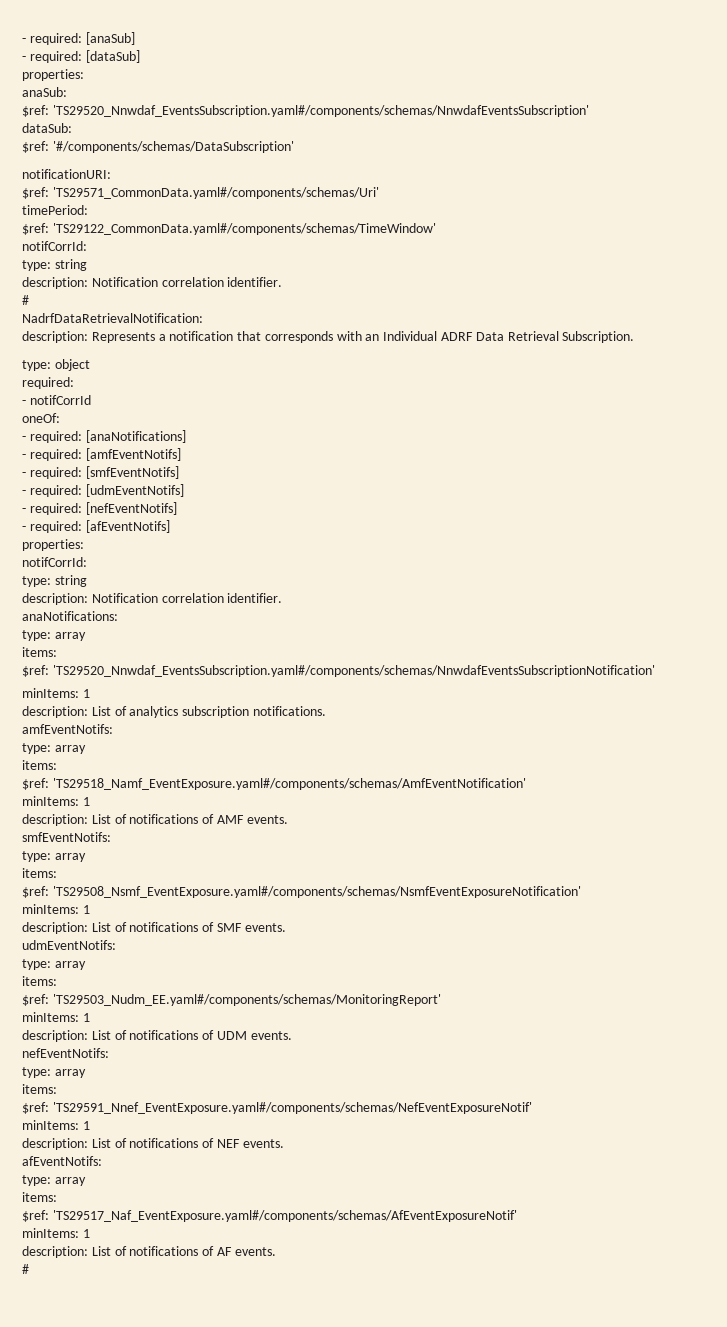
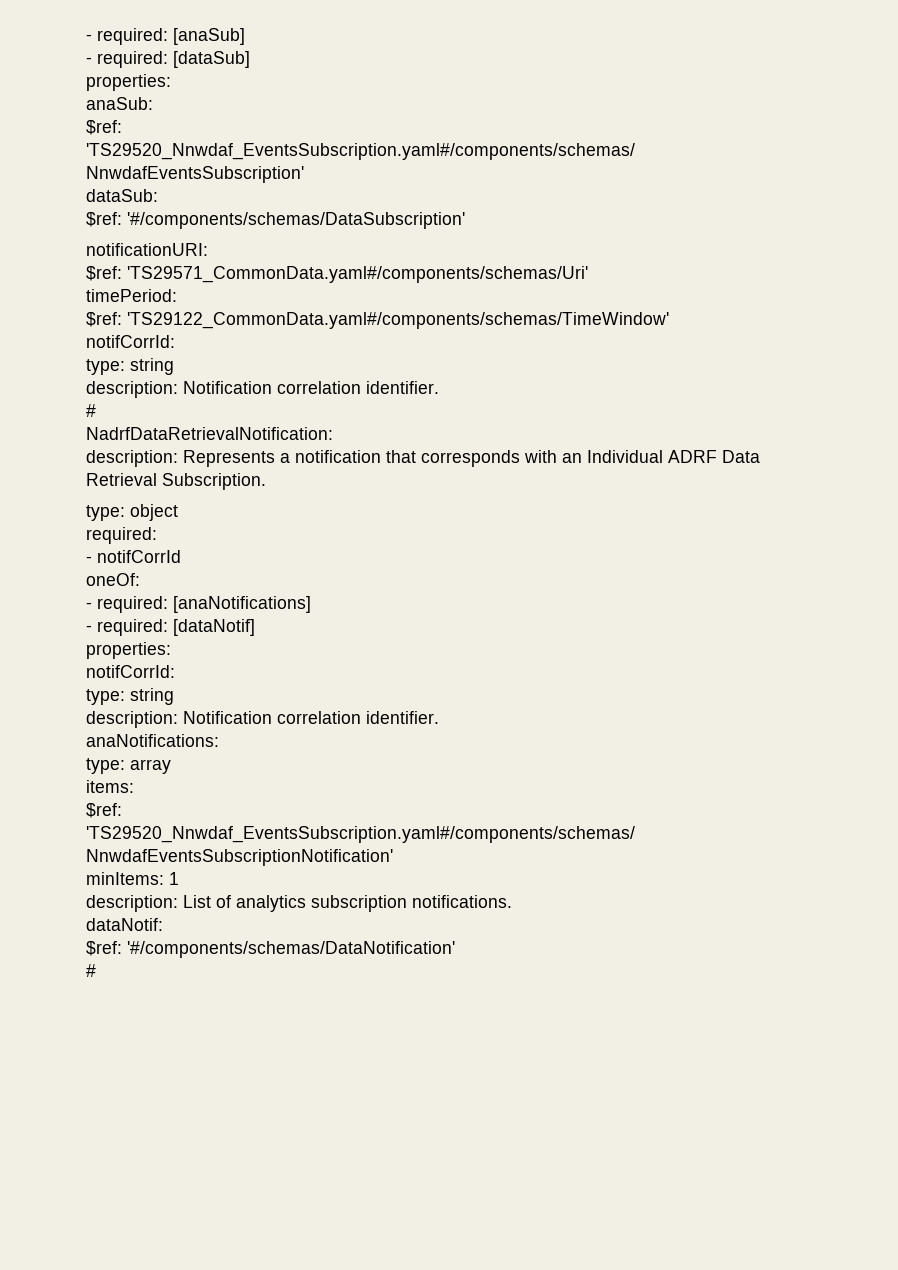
[85,448,181,461] [22,466,179,479] [22,484,184,497] [22,502,177,515] [22,520,170,533] [amfEventNotifs] // - required: [smfEventNotifs] // - required: [udmEventNotifs] // - required: [nefEventNotifs] // - required: [afEventNotifs] -> [173,619,255,636] [dataNotif]
[22,724,113,734] [22,743,86,754] [22,760,57,770] [22,778,526,790] [22,796,90,806] [22,814,288,826] [22,832,111,842] [22,851,86,862] [22,868,57,878] [22,886,581,898] [22,904,90,914] [22,922,286,934] [22,940,116,950] [22,959,86,970] [22,976,57,986] [22,994,441,1006] [22,1012,90,1022] [22,1030,292,1042] [22,1048,109,1058] [22,1067,86,1078] [22,1084,57,1094] [22,1102,532,1114] [22,1120,90,1130] [22,1138,284,1150] [22,1156,102,1166] [22,1175,86,1186] [22,1192,57,1202] [22,1210,517,1222] [22,1228,90,1238] [22,1246,276,1258] amfEventNotifs: // type: array // items: // $ref: 'TS29518_Namf_EventExposure.yaml#/components/schemas/AmfEventNotification' // minItems: 1 // description: List of notifications of AMF events. // smfEventNotifs: // type: array // items: // $ref: 'TS29508_Nsmf_EventExposure.yaml#/components/schemas/NsmfEventExposureNotification' // minItems: 1 // description: List of notifications of SMF events. // udmEventNotifs: // type: array // items: // $ref: 'TS29503_Nudm_EE.yaml#/components/schemas/MonitoringReport' // minItems: 1 // description: List of notifications of UDM events. // nefEventNotifs: // type: array // items: // $ref: 'TS29591_Nnef_EventExposure.yaml#/components/schemas/NefEventExposureNotif' // minItems: 1 // description: List of notifications of NEF events. // afEventNotifs: // type: array // items: // $ref: 'TS29517_Naf_EventExposure.yaml#/components/schemas/AfEventExposureNotif' // minItems: 1 // description: List of notifications of AF events. -> [86,918,163,931] [86,941,455,958] dataNotif: // $ref: '#/components/schemas/DataNotification'

